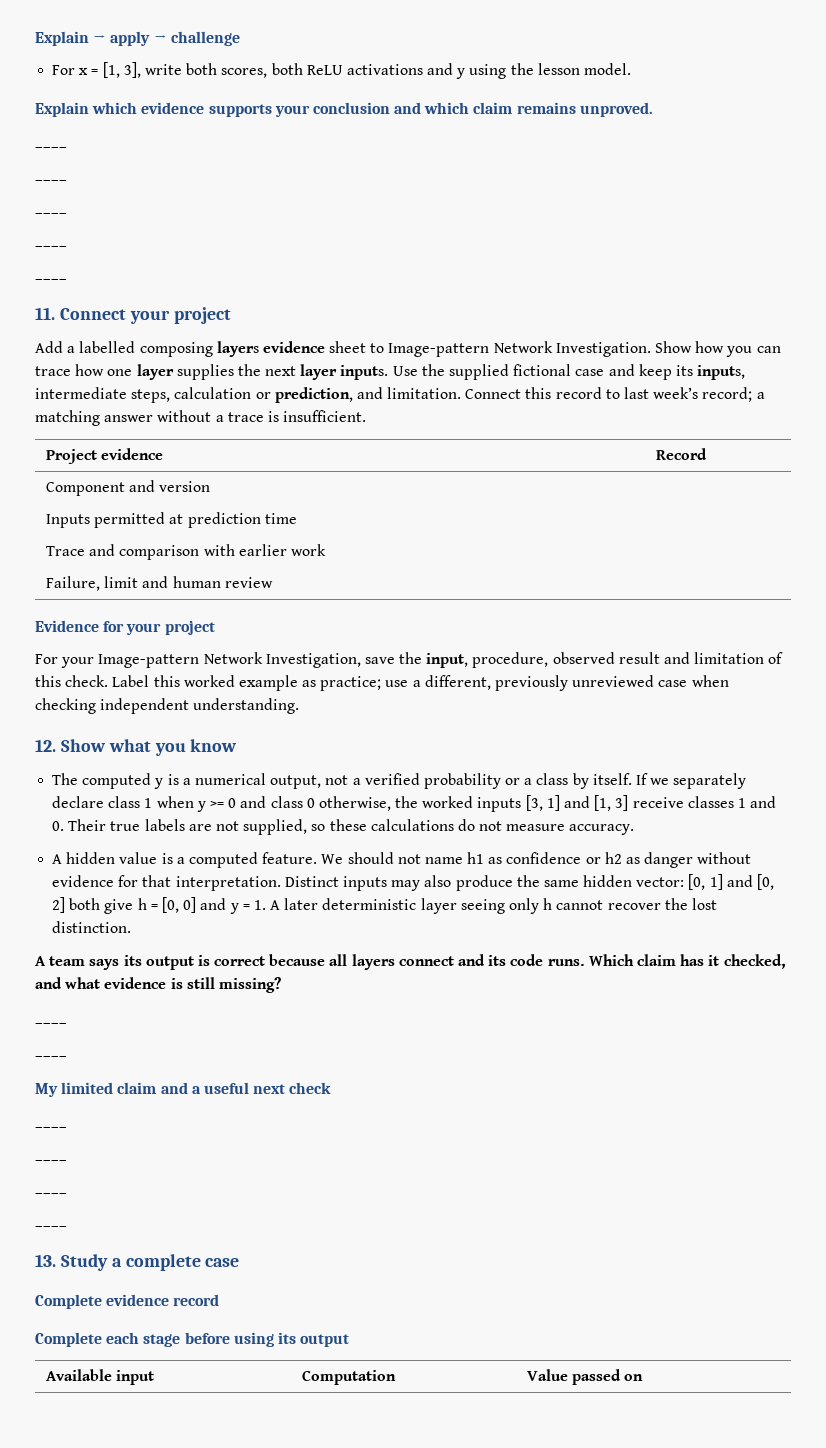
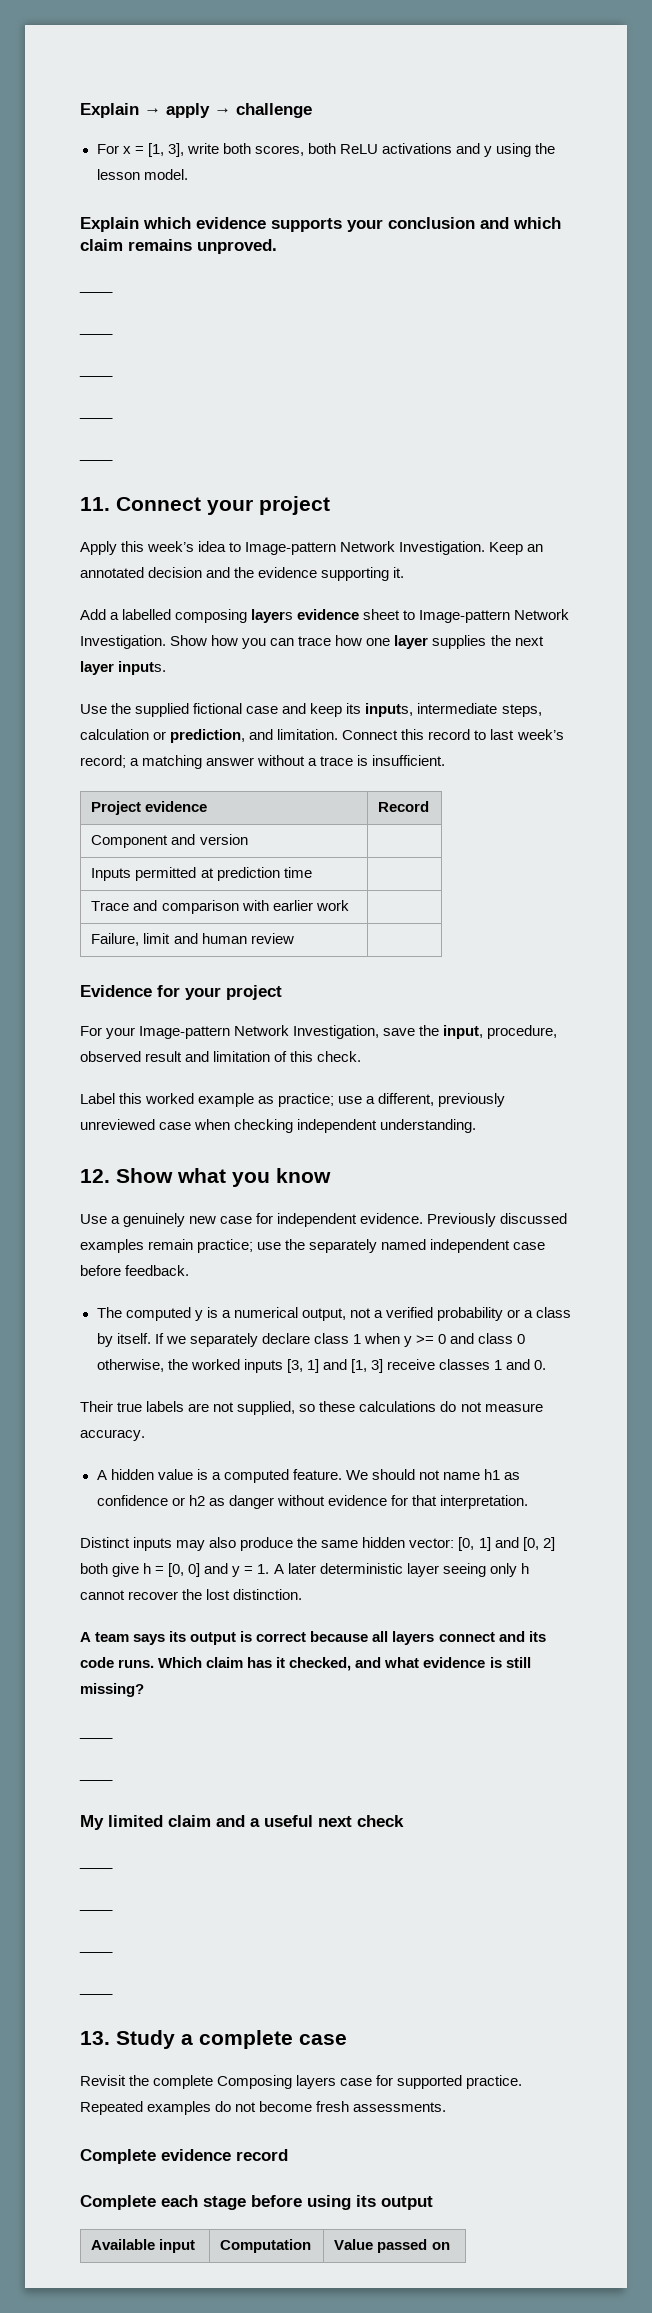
(231, 315) none -> [80,541,544,555] [80,567,405,581] // Apply this week’s idea to Image-pattern Network Investigation. Keep an annotated decision and the evidence supporting it.
(389, 372) none -> (167, 668) //
(109, 681) none -> (362, 1056) //
(238, 745) none -> [80,1213,568,1227] [80,1239,546,1253] [80,1265,190,1276] // Use a genuinely new case for independent evidence. Previously discussed examples remain practice; use the separately named independent case before feedback.
(65, 826) none -> (547, 1365) //
(281, 883) none -> (528, 1502) //
(240, 1262) none -> [80,2075,523,2089] [80,2101,447,2115] // Revisit the complete Composing layers case for supported practice. Repeated examples do not become fresh assessments.

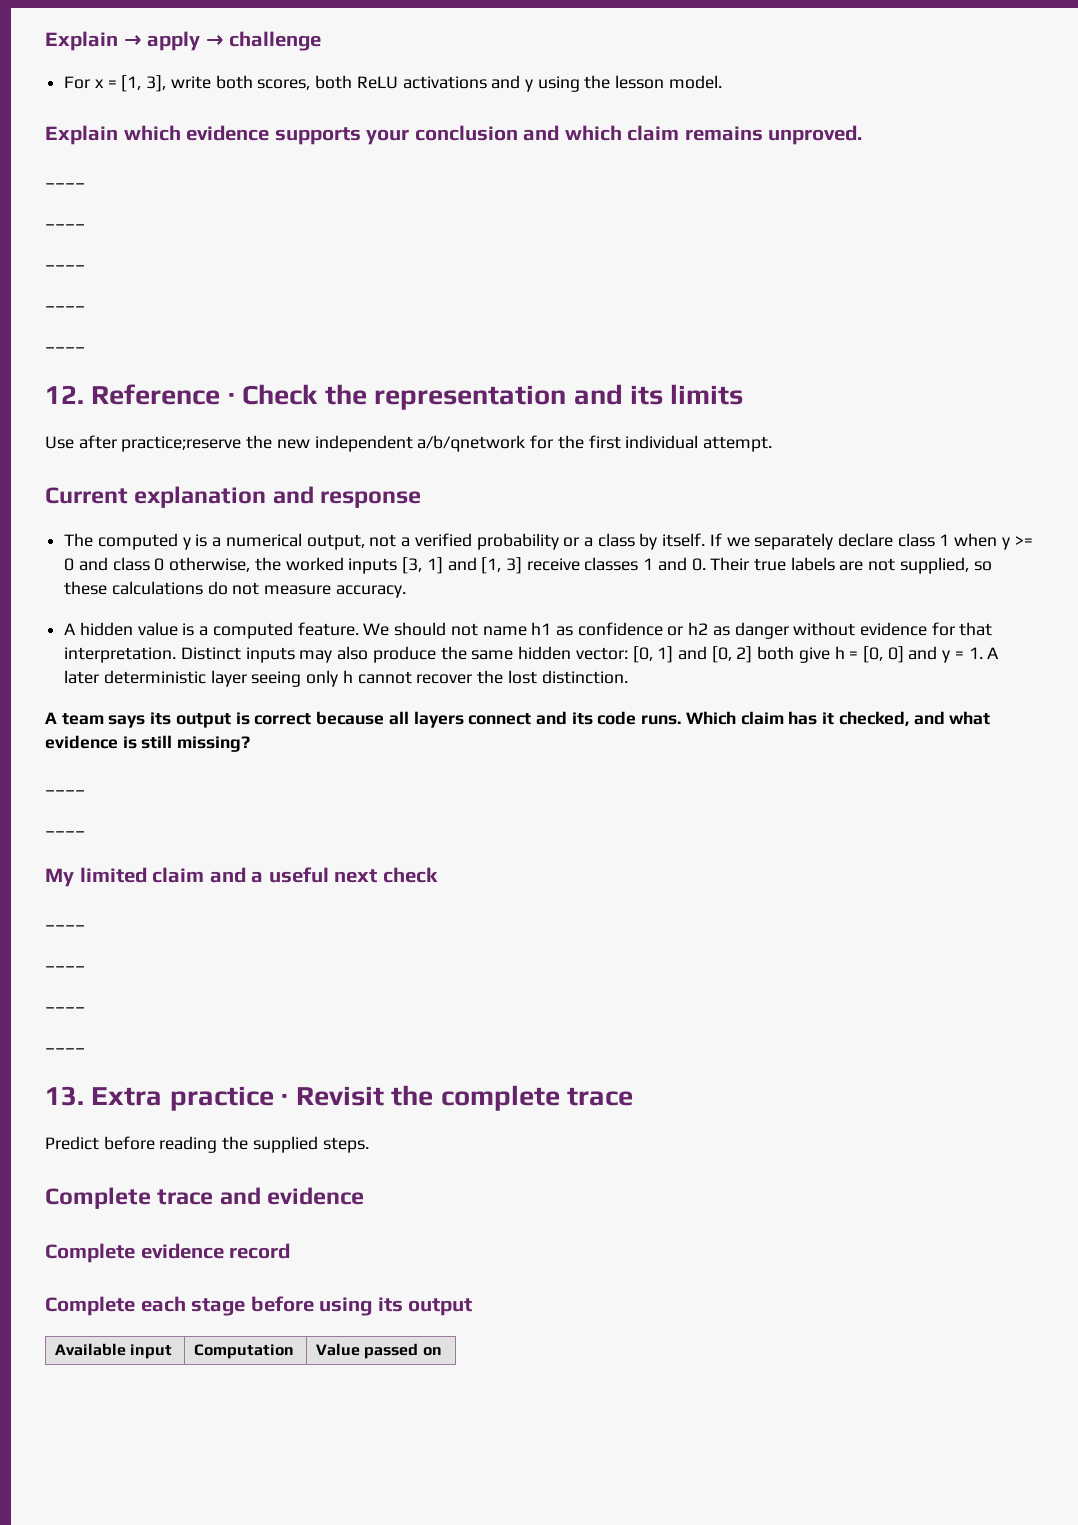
[80,496,330,515] [80,541,544,555] [80,567,405,581] [80,609,570,623] [80,635,544,649] [80,661,167,675] [80,703,542,717] [80,729,564,743] [80,755,446,769] [91,801,208,815] [378,801,430,812] [91,834,248,848] [91,867,312,881] [91,900,349,914] [91,933,294,946] [80,985,282,1000] [80,1025,558,1039] [80,1051,362,1062] [80,1093,506,1107] [80,1119,477,1133] [80,1168,331,1187] [80,1213,568,1227] [80,1239,546,1253] [80,1265,190,1276] 11. Connect your project // Apply this week’s idea to Image-pattern Network Investigation. Keep an annotated decision and the evidence supporting it. // Add a labelled composing layers evidence sheet to Image-pattern Network Investigation. Show how you can trace how one layer supplies the next layer inputs. // Use the supplied fictional case and keep its inputs, intermediate steps, calculation or prediction, and limitation. Connect this record to last week’s record; a matching answer without a trace is insufficient. // Project evidence | Record // Component and version | // Inputs permitted at prediction time | // Trace and comparison with earlier work | // Failure, limit and human review | // Evidence for your project // For your Image-pattern Network Investigation, save the input, procedure, observed result and limitation of this check. // Label this worked example as practice; use a different, previously unreviewed case when checking independent understanding. // 12. Show what you know // Use a genuinely new case for independent evidence. Previously discussed examples remain practice; use the separately named independent case before feedback. -> [45,384,744,410] [45,435,772,452] [45,486,422,508] 12. Reference · Check the representation and its limits // Use after practice;reserve the new independent a/b/qnetwork for the first individual attempt. // Current explanation and response
(547, 1365) // -> (706, 564) none
(528, 1502) // -> (177, 655) none
[116,2030,347,2049] [80,2075,523,2089] [80,2101,447,2115] Study a complete case // Revisit the complete Composing layers case for supported practice. Repeated examples do not become fresh assessments. -> [91,1085,633,1111] [45,1136,369,1153] [45,1187,365,1209] Extra practice · Revisit the complete trace // Predict before reading the supplied steps. // Complete trace and evidence

